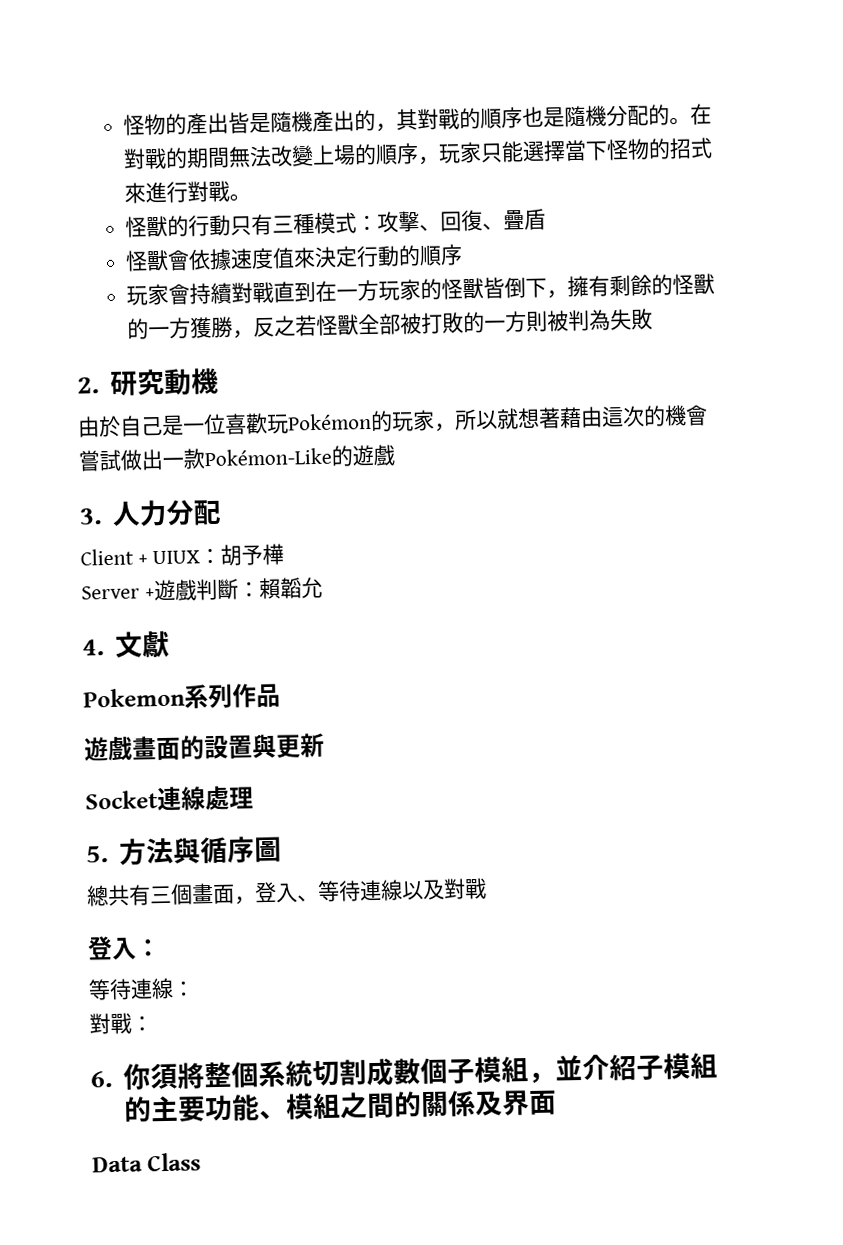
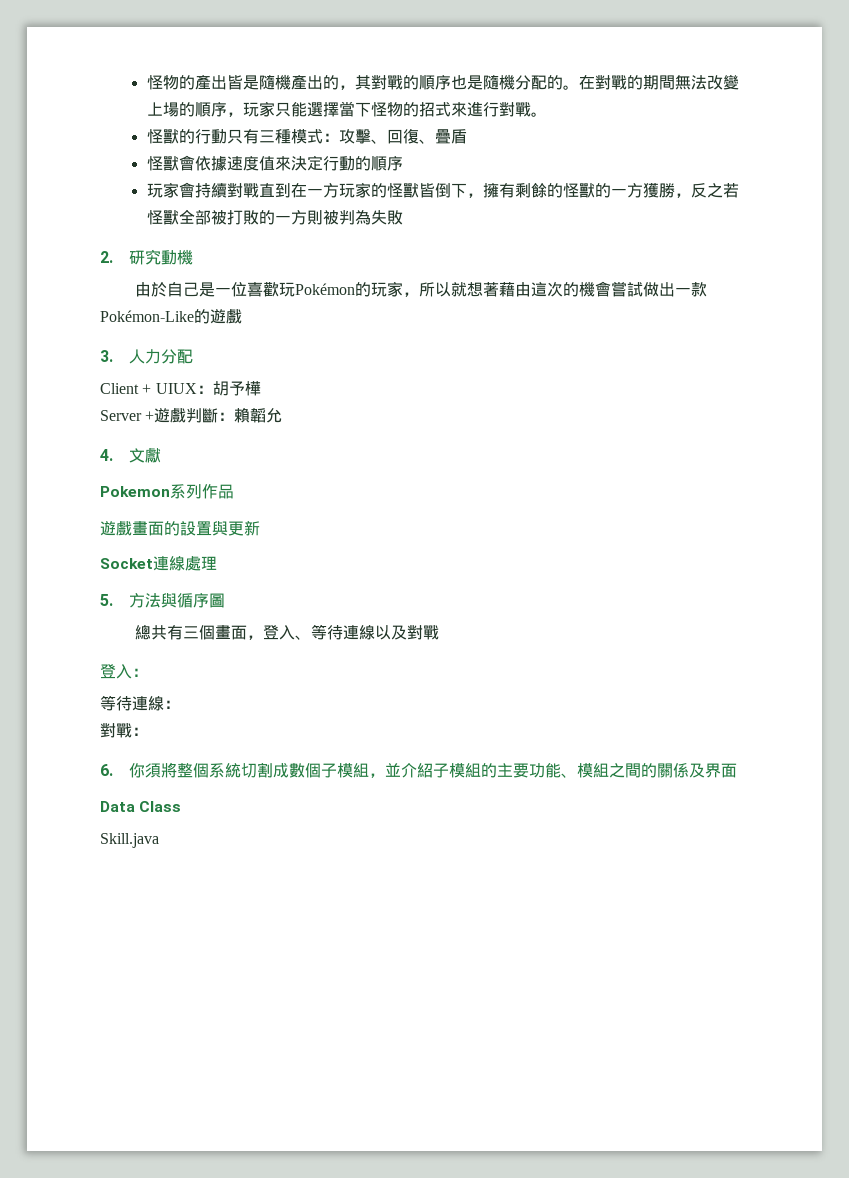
(202, 1162) none -> [100,833,159,848] // Skill.java

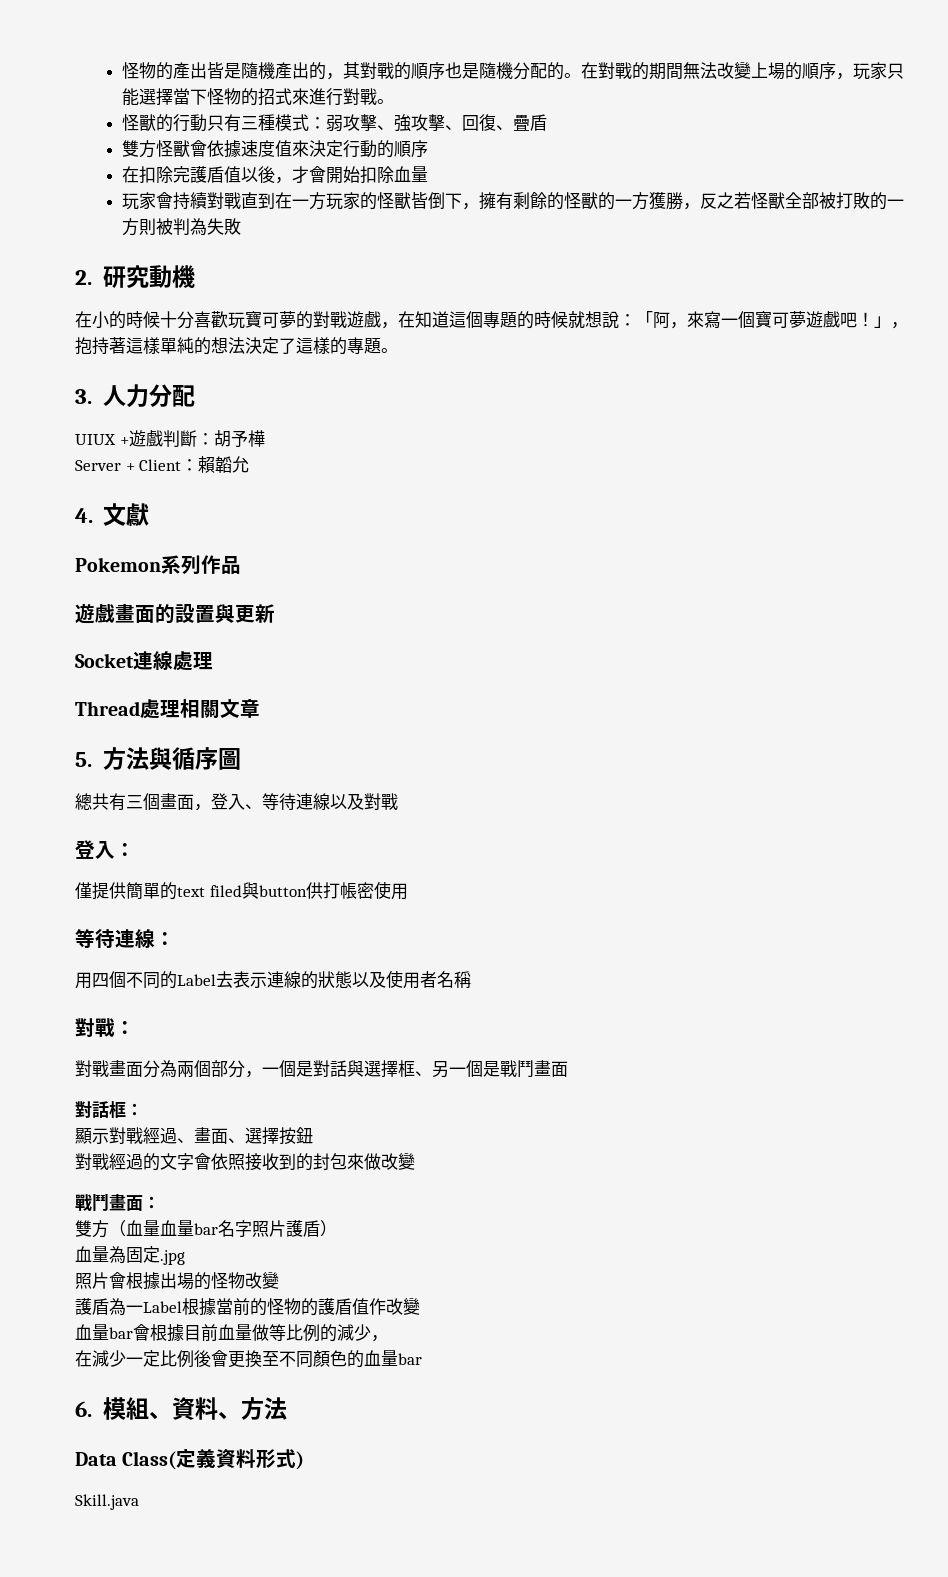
(339, 137) none -> [325,114,411,132] 弱攻擊、強
(467, 136) none -> [121,140,156,158] 雙方
(403, 163) none -> [121,166,428,184] // 在扣除完護盾值以後，才會開始扣除血量
[134,281,707,297] [100,309,242,324] 由於自己是一位喜歡玩Pokémon的玩家，所以就想著藉由這次的機會嘗試做出一款Pokémon-Like的遊戲 -> [75,311,908,329] [75,337,398,355] 在小的時候十分喜歡玩寶可夢的對戰遊戲，在知道這個專題的時候就想說：「阿，來寫一個寶可夢遊戲吧！」，抱持著這樣單純的想法決定了這樣的專題。
[100,383,197,394] Client + UIUX -> [75,430,197,447] UIUX +遊戲判斷
[154,408,219,423] 遊戲判斷 -> [139,459,182,471] Client
(217, 563) none -> [75,699,260,719] // Thread處理相關文章
[100,695,180,711] [100,723,148,738] [100,762,737,778] [100,801,182,812] 等待連線： // 對戰： // 6.你須將整個系統切割成數個子模組，並介紹子模組的主要功能、模組之間的關係及界面 // Data Class -> [75,881,408,900] [75,929,175,948] [75,970,471,989] [75,1018,135,1038] [75,1060,568,1078] [75,1101,143,1118] [75,1127,313,1145] [75,1152,415,1171] [75,1194,160,1212] [75,1220,337,1238] [75,1246,185,1265] [75,1271,279,1290] [75,1297,420,1316] [75,1324,388,1342] [75,1350,422,1368] [75,1397,288,1420] [75,1449,305,1470] 僅提供簡單的text filed與button供打帳密使用 // 等待連線： // 用四個不同的Label去表示連線的狀態以及使用者名稱 // 對戰： // 對戰畫面分為兩個部分，一個是對話與選擇框、另一個是戰鬥畫面 // 對話框： // 顯示對戰經過、畫面、選擇按鈕 // 對戰經過的文字會依照接收到的封包來做改變 // 戰鬥畫面： // 雙方（血量血量bar名字照片護盾） // 血量為固定.jpg // 照片會根據出場的怪物改變 // 護盾為一Label根據當前的怪物的護盾值作改變 // 血量bar會根據目前血量做等比例的減少， // 在減少一定比例後會更換至不同顏色的血量bar // 6.模組、資料、方法 // Data Class(定義資料形式)

